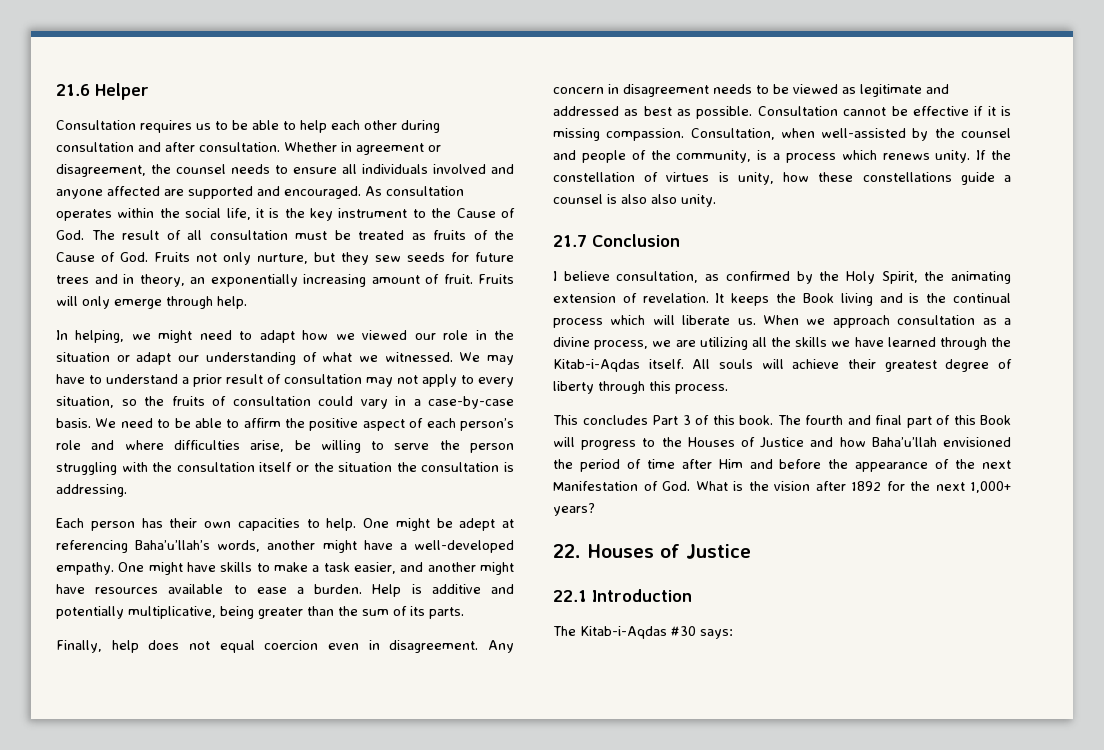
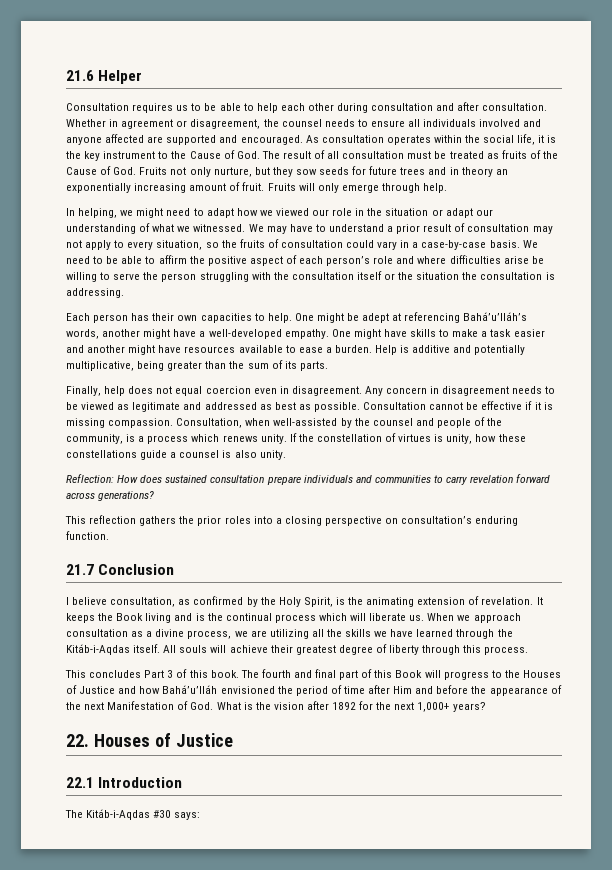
[375,255,401,262] sew -> [295,169,317,175] sow
[139,274,185,287] theory, -> [461,167,493,177] theory
[250,440,285,452] arise, -> [503,256,529,264] arise
[135,540,211,550] Baha’u’llah’s -> [463,312,528,321] Bahá’u’lláh’s
[354,562,396,574] easier, -> [513,329,545,337] easier
[651,194,716,207] also unity. -> [259,450,286,460] [66,474,551,485] [66,491,155,501] [65,515,519,526] [66,531,109,540] unity. // Reflection: How does sustained consultation prepare individuals and communities to carry revelation forward across generations? // This reflection gathers the prior roles into a closing perspective on consultation’s enduring function.
(918, 277) none -> [335,597,345,605] is
[553,359,640,372] Kitab-i-Aqdas -> [66,644,130,655] Kitáb-i-Aqdas
[871,437,937,447] Baha’u’llah -> [162,685,218,694] Bahá’u’lláh
[580,626,667,639] Kitab-i-Aqdas -> [86,809,151,820] Kitáb-i-Aqdas

